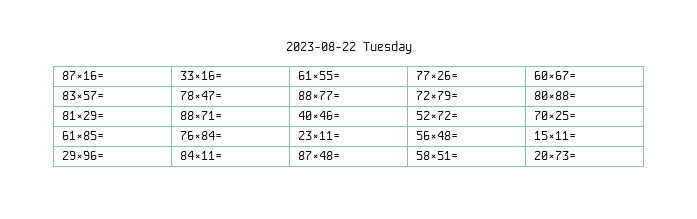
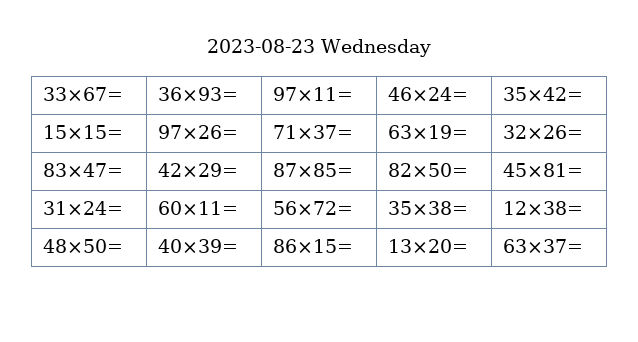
[285,41,412,54] [62,71,105,80] [180,71,223,80] [298,71,341,80] [416,71,459,80] [534,71,577,80] [62,91,105,100] [180,91,223,100] [298,91,341,100] [416,91,459,100] [534,91,577,100] [62,111,105,120] [180,111,223,120] [298,111,341,120] [416,111,459,120] [534,111,577,120] [62,131,105,140] [180,131,223,140] [298,131,341,140] [416,131,459,140] [534,131,577,140] [62,151,105,160] [180,151,223,160] [298,151,341,160] [416,151,459,160] [534,151,577,160] 2023-08-22 Tuesday // 87×16= | 33×16= | 61×55= | 77×26= | 60×67= // 83×57= | 78×47= | 88×77= | 72×79= | 80×88= // 81×29= | 88×71= | 40×46= | 52×72= | 70×25= // 61×85= | 76×84= | 23×11= | 56×48= | 15×11= // 29×96= | 84×11= | 87×48= | 58×51= | 20×73= -> [207,39,432,57] [42,87,123,101] [157,87,238,101] [272,87,353,101] [387,87,468,101] [502,87,583,101] [42,125,123,139] [157,125,238,139] [272,125,353,139] [387,125,468,139] [502,125,583,139] [42,163,123,177] [157,163,238,177] [272,163,353,177] [387,163,468,177] [502,163,583,177] [42,201,123,215] [157,201,238,215] [272,201,353,215] [387,201,468,215] [502,201,583,215] [42,239,123,253] [157,239,238,253] [272,239,353,253] [387,239,468,253] [502,239,583,253] 2023-08-23 Wednesday // 33×67= | 36×93= | 97×11= | 46×24= | 35×42= // 15×15= | 97×26= | 71×37= | 63×19= | 32×26= // 83×47= | 42×29= | 87×85= | 82×50= | 45×81= // 31×24= | 60×11= | 56×72= | 35×38= | 12×38= // 48×50= | 40×39= | 86×15= | 13×20= | 63×37=

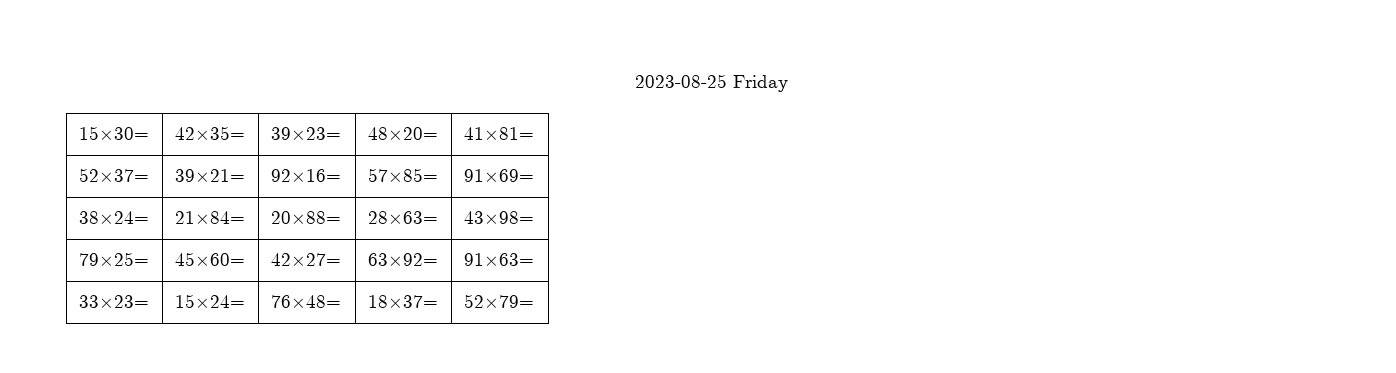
[207,39,432,57] [42,87,123,101] [157,87,238,101] [272,87,353,101] [387,87,468,101] [502,87,583,101] [42,125,123,139] [157,125,238,139] [272,125,353,139] [387,125,468,139] [502,125,583,139] [42,163,123,177] [157,163,238,177] [272,163,353,177] [387,163,468,177] [502,163,583,177] [42,201,123,215] [157,201,238,215] [272,201,353,215] [387,201,468,215] [502,201,583,215] [42,239,123,253] [157,239,238,253] [272,239,353,253] [387,239,468,253] [502,239,583,253] 2023-08-23 Wednesday // 33×67= | 36×93= | 97×11= | 46×24= | 35×42= // 15×15= | 97×26= | 71×37= | 63×19= | 32×26= // 83×47= | 42×29= | 87×85= | 82×50= | 45×81= // 31×24= | 60×11= | 56×72= | 35×38= | 12×38= // 48×50= | 40×39= | 86×15= | 13×20= | 63×37= -> [635,74,788,92] [78,126,149,140] [174,126,245,140] [270,127,341,140] [367,127,438,140] [463,127,534,140] [78,168,149,182] [174,169,245,182] [270,169,341,182] [367,168,438,182] [463,169,534,182] [78,211,149,224] [174,211,245,224] [270,211,341,224] [367,211,438,224] [463,211,534,224] [78,252,149,266] [174,252,245,266] [270,253,341,266] [367,253,438,266] [463,253,534,266] [78,295,149,308] [174,294,245,308] [270,295,341,308] [367,295,438,308] [463,294,534,308] 2023-08-25 Friday // 15×30= | 42×35= | 39×23= | 48×20= | 41×81= // 52×37= | 39×21= | 92×16= | 57×85= | 91×69= // 38×24= | 21×84= | 20×88= | 28×63= | 43×98= // 79×25= | 45×60= | 42×27= | 63×92= | 91×63= // 33×23= | 15×24= | 76×48= | 18×37= | 52×79=

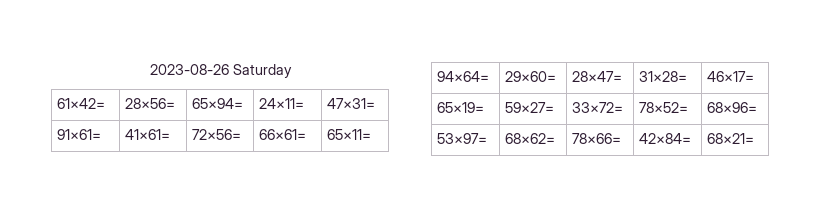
[635,74,788,92] [78,126,149,140] [174,126,245,140] [270,127,341,140] [367,127,438,140] [463,127,534,140] [78,168,149,182] [174,169,245,182] [270,169,341,182] [367,168,438,182] [463,169,534,182] [78,211,149,224] [174,211,245,224] [270,211,341,224] [367,211,438,224] [463,211,534,224] [78,252,149,266] [174,252,245,266] [270,253,341,266] [367,253,438,266] [463,253,534,266] [78,295,149,308] [174,294,245,308] [270,295,341,308] [367,295,438,308] [463,294,534,308] 2023-08-25 Friday // 15×30= | 42×35= | 39×23= | 48×20= | 41×81= // 52×37= | 39×21= | 92×16= | 57×85= | 91×69= // 38×24= | 21×84= | 20×88= | 28×63= | 43×98= // 79×25= | 45×60= | 42×27= | 63×92= | 91×63= // 33×23= | 15×24= | 76×48= | 18×37= | 52×79= -> [149,64,292,78] [57,98,106,109] [125,98,176,109] [192,98,244,109] [259,98,305,109] [327,98,376,109] [57,129,102,140] [125,129,171,140] [192,129,242,140] [259,129,307,140] [327,129,372,140] [437,71,490,82] [505,71,557,82] [572,71,623,82] [639,71,688,82] [707,71,755,82] [437,102,485,113] [505,102,555,113] [572,102,624,113] [639,102,689,113] [707,102,758,113] [437,133,488,144] [505,133,556,144] [572,133,622,144] [639,133,692,144] [707,133,755,144] 2023-08-26 Saturday // 61×42= | 28×56= | 65×94= | 24×11= | 47×31= // 91×61= | 41×61= | 72×56= | 66×61= | 65×11= // 94×64= | 29×60= | 28×47= | 31×28= | 46×17= // 65×19= | 59×27= | 33×72= | 78×52= | 68×96= // 53×97= | 68×62= | 78×66= | 42×84= | 68×21=

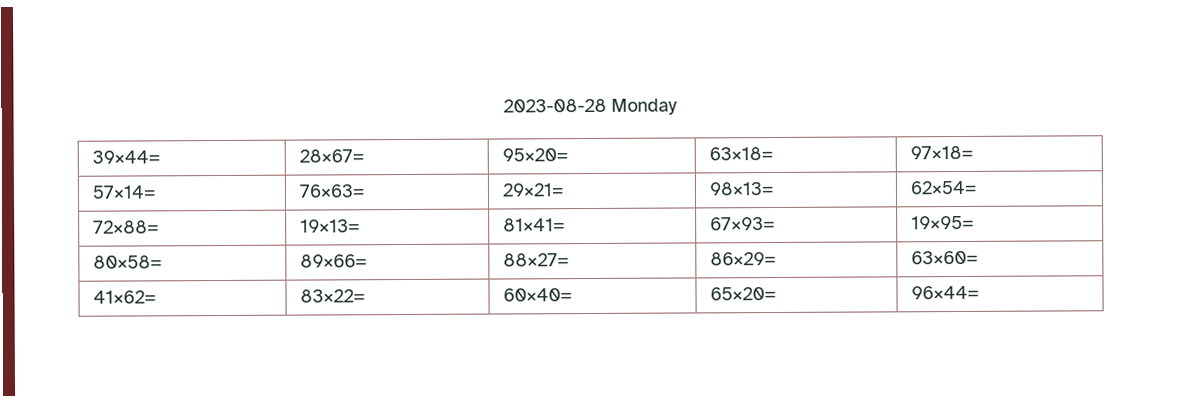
[149,64,292,78] [57,98,106,109] [125,98,176,109] [192,98,244,109] [259,98,305,109] [327,98,376,109] [57,129,102,140] [125,129,171,140] [192,129,242,140] [259,129,307,140] [327,129,372,140] [437,71,490,82] [505,71,557,82] [572,71,623,82] [639,71,688,82] [707,71,755,82] [437,102,485,113] [505,102,555,113] [572,102,624,113] [639,102,689,113] [707,102,758,113] [437,133,488,144] [505,133,556,144] [572,133,622,144] [639,133,692,144] [707,133,755,144] 2023-08-26 Saturday // 61×42= | 28×56= | 65×94= | 24×11= | 47×31= // 91×61= | 41×61= | 72×56= | 66×61= | 65×11= // 94×64= | 29×60= | 28×47= | 31×28= | 46×17= // 65×19= | 59×27= | 33×72= | 78×52= | 68×96= // 53×97= | 68×62= | 78×66= | 42×84= | 68×21= -> [502,98,679,115] [91,150,160,164] [298,149,364,163] [501,148,568,162] [708,147,773,161] [909,145,973,160] [91,185,155,199] [298,184,364,198] [501,183,563,197] [708,182,773,196] [909,180,976,195] [92,220,159,234] [299,219,360,233] [502,218,565,232] [709,217,775,231] [910,215,974,230] [92,255,162,269] [299,254,367,268] [502,253,569,267] [709,252,776,266] [910,250,978,265] [92,290,156,304] [299,289,365,303] [502,288,572,302] [709,287,776,301] [910,285,979,300] 2023-08-28 Monday // 39×44= | 28×67= | 95×20= | 63×18= | 97×18= // 57×14= | 76×63= | 29×21= | 98×13= | 62×54= // 72×88= | 19×13= | 81×41= | 67×93= | 19×95= // 80×58= | 89×66= | 88×27= | 86×29= | 63×60= // 41×62= | 83×22= | 60×40= | 65×20= | 96×44=

